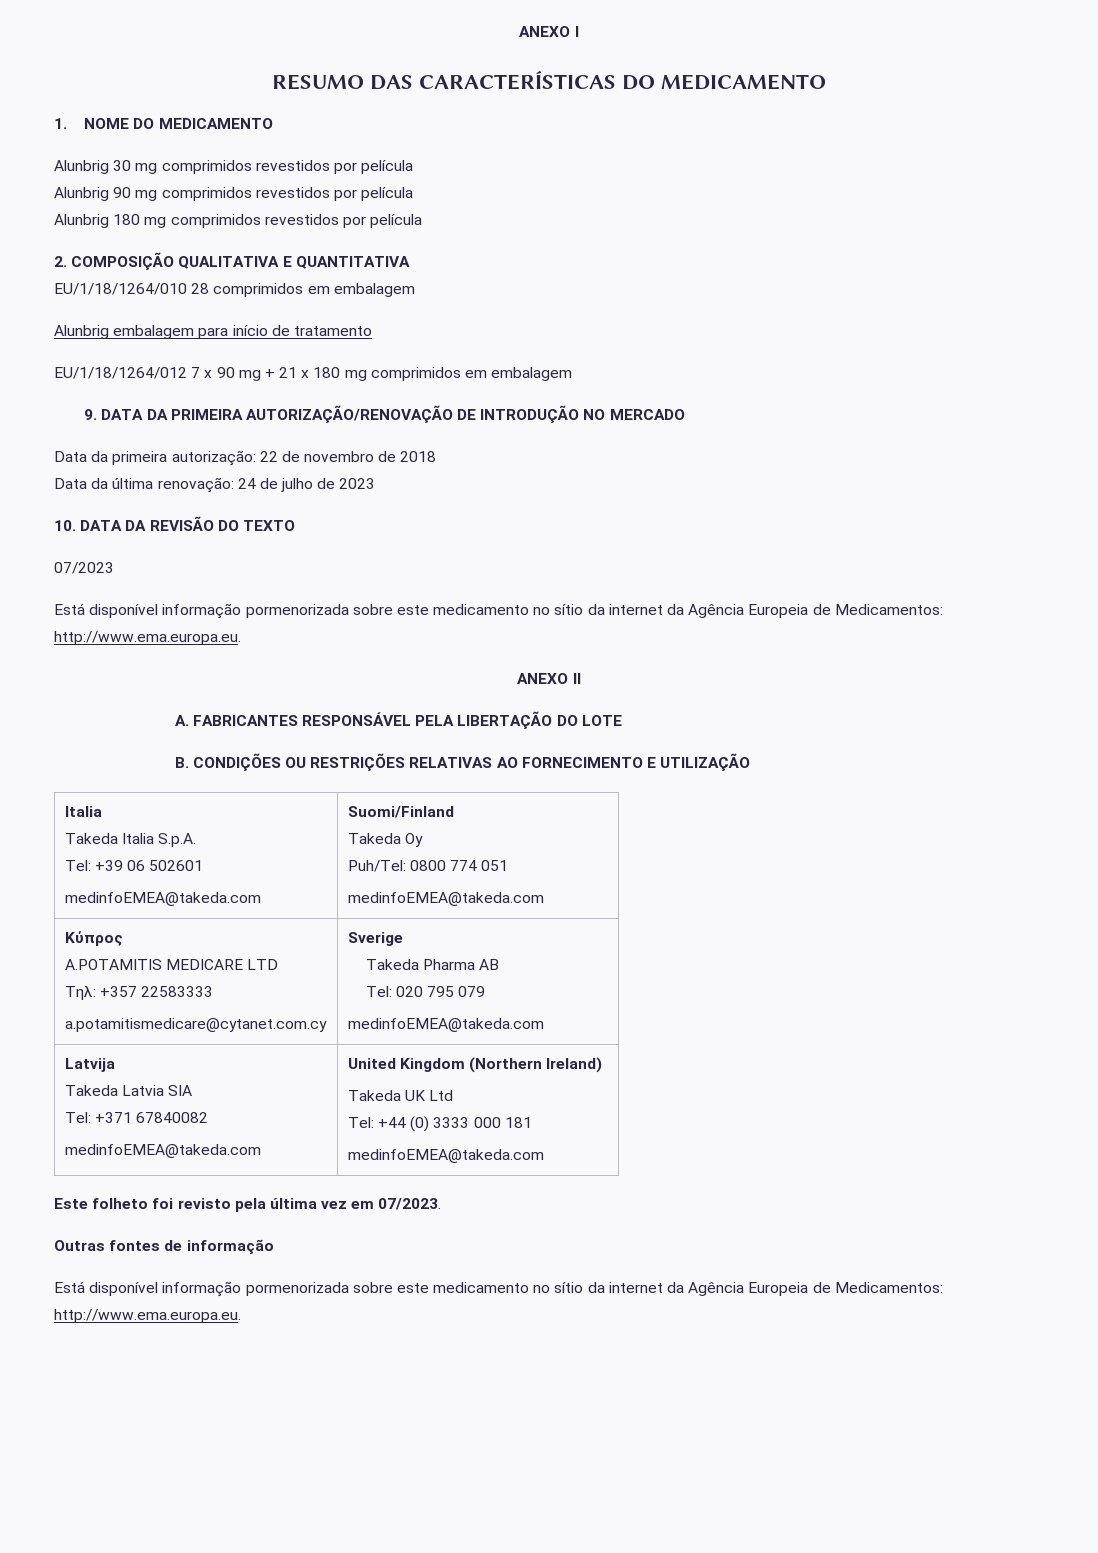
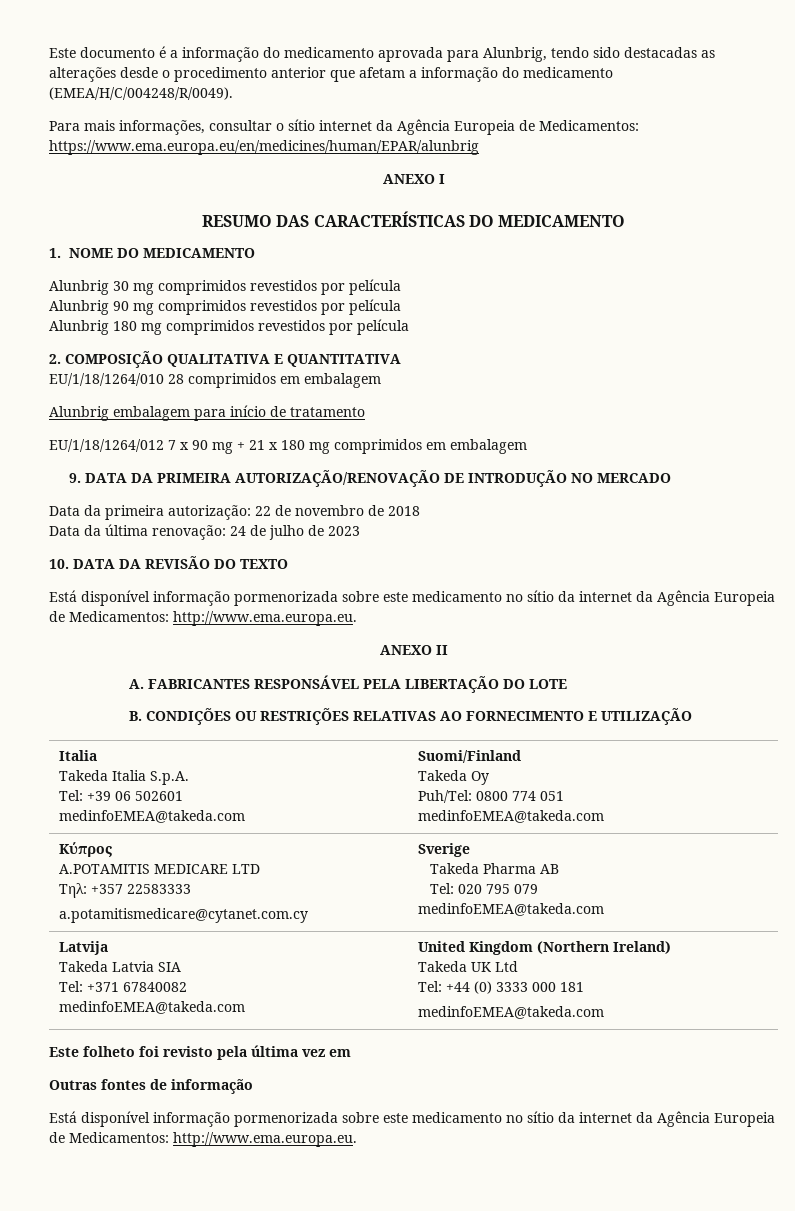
(519, 31) none -> [49,46,715,62] [49,67,613,82] [49,87,233,100] [49,119,639,135] [49,140,479,155] Este documento é a informação do medicamento aprovada para Alunbrig, tendo sido destacadas as alterações desde o procedimento anterior que afetam a informação do medicamento (EMEA/H/C/004248/R/0049). // Para mais informações, consultar o sítio internet da Agência Europeia de Medicamentos: https://www.ema.europa.eu/en/medicines/human/EPAR/alunbrig //
[54,562,114,574] // 07/2023 -> (288, 564) none
[378,1198,442,1210] 07/2023. -> (351, 1053) none

